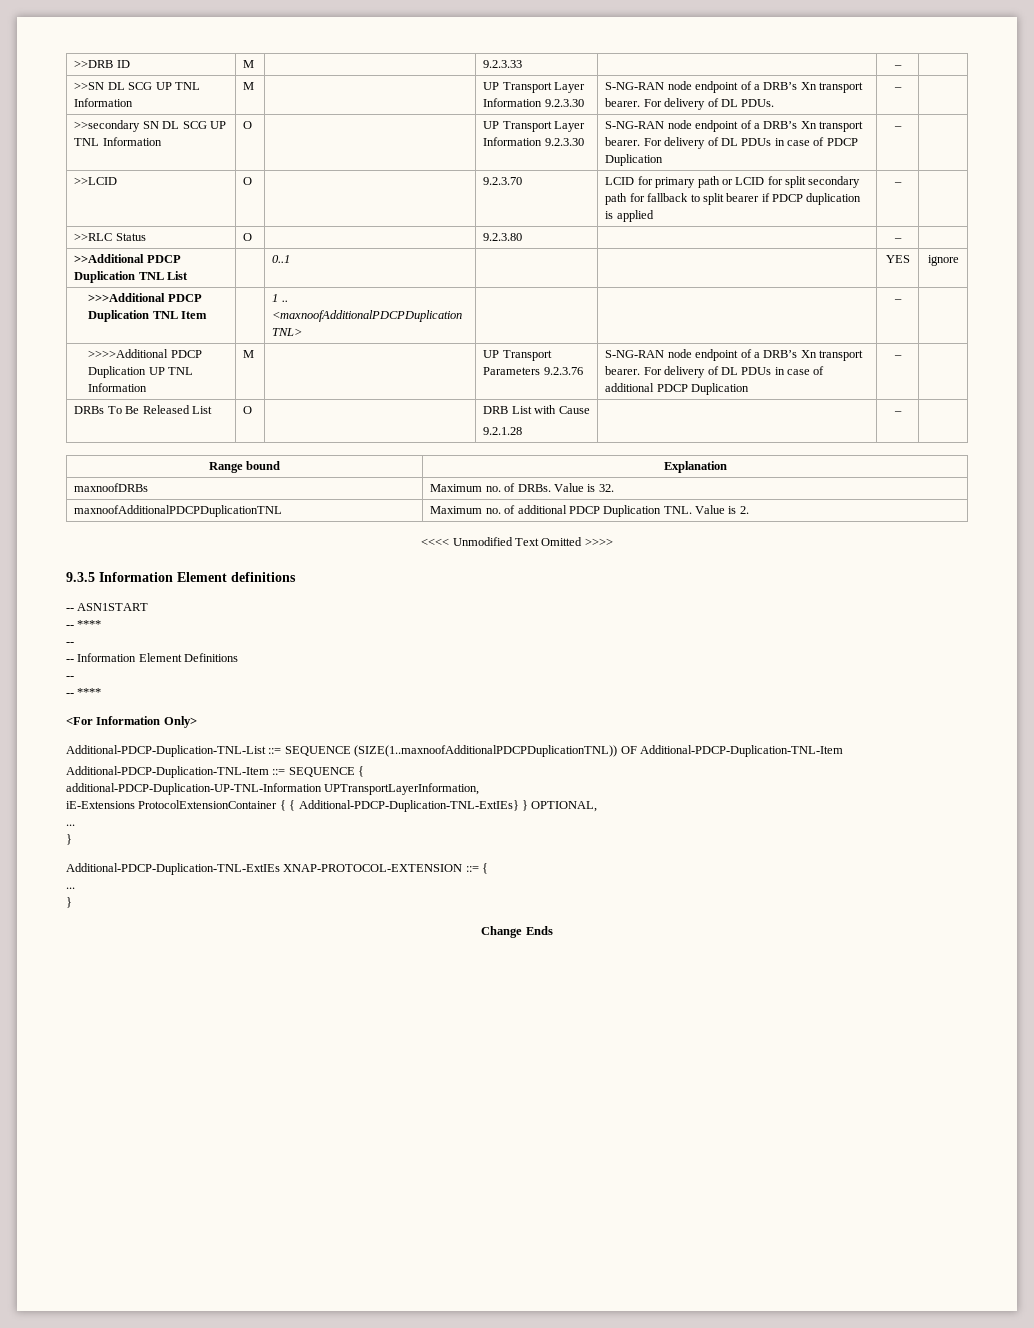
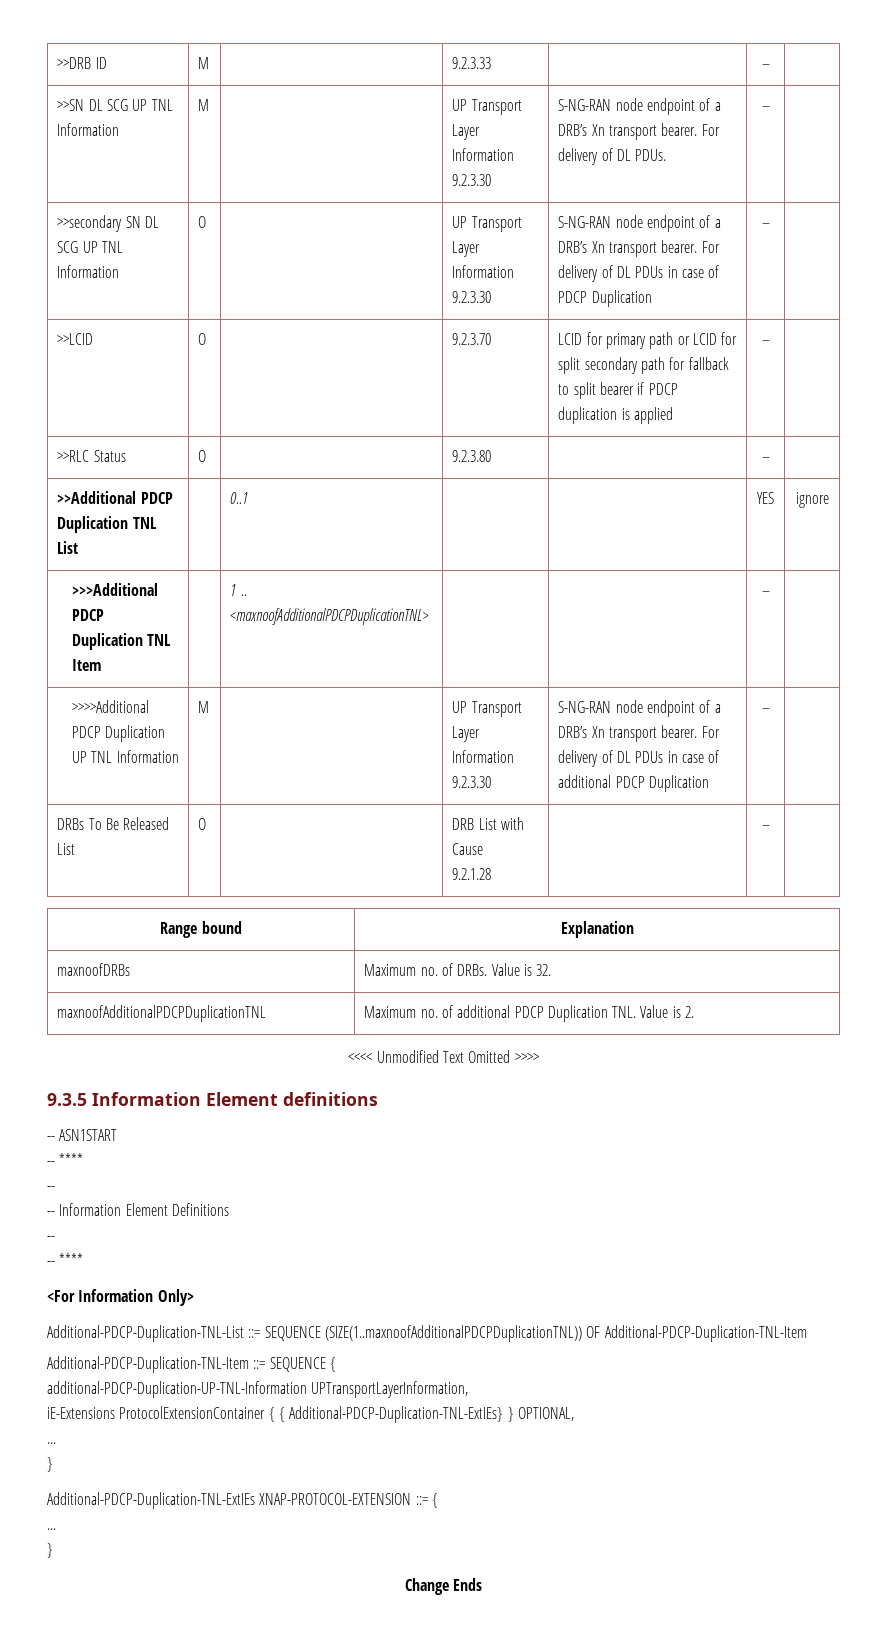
[483,367,583,375] Parameters 9.2.3.76 -> [452,726,481,742] [452,750,515,763] [452,776,492,788] Layer Information 9.2.3.30

